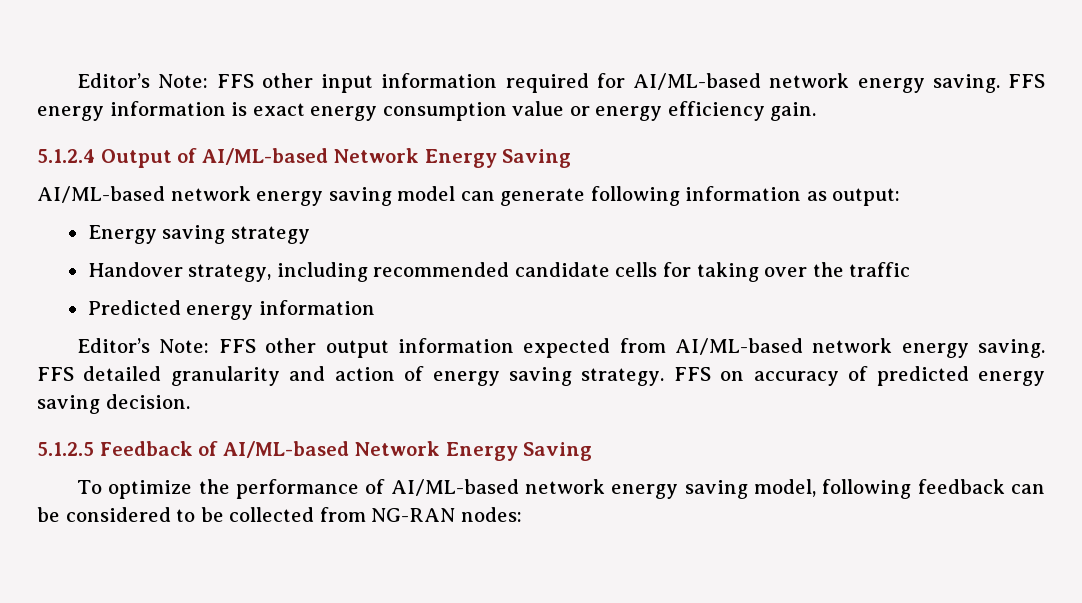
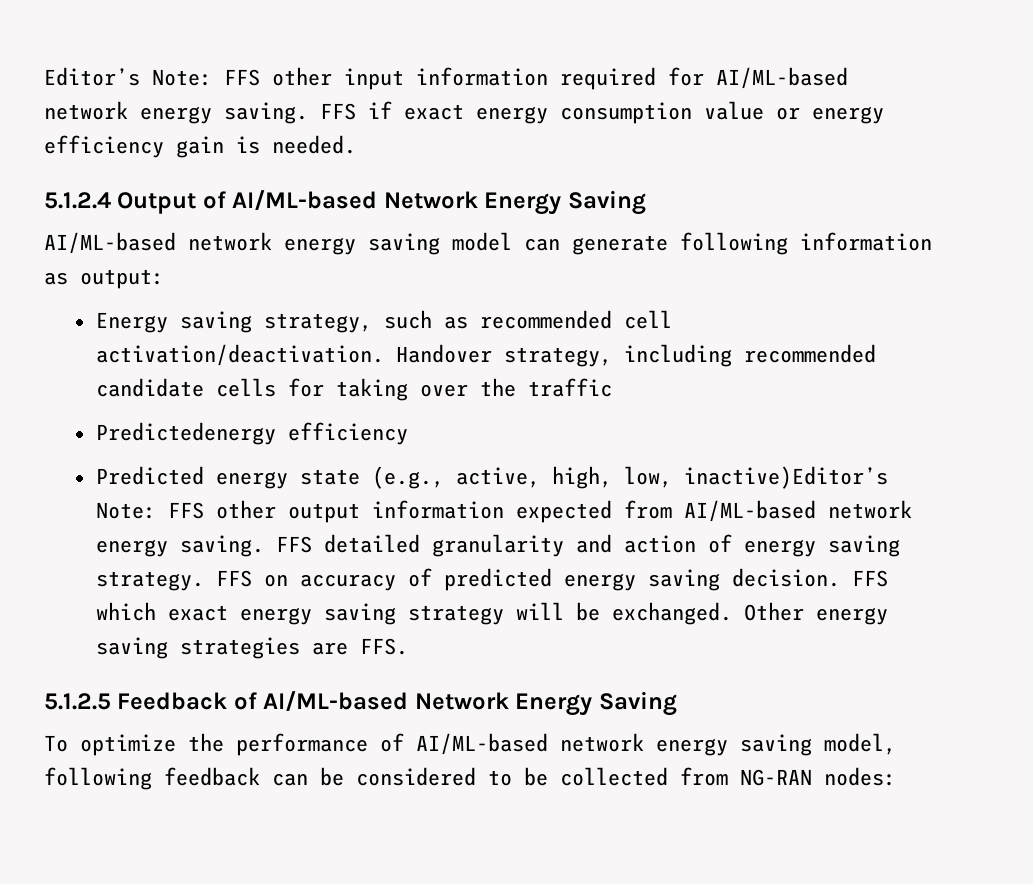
[37,101,248,121] energy information is -> [368,101,392,119] if
[770,102,817,121] gain. -> [176,135,356,158] gain is needed.
[230,226,310,244] strategy // -> [263,310,672,333] [95,344,384,366] strategy, such as recommended cell activation/deactivation.
(911, 269) none -> [95,422,408,445] // Predictedenergy efficiency
[258,300,375,315] [77,338,151,353] information // Editor’s -> [299,466,888,489] state (e.g., active, high, low, inactive)Editor’s
(190, 401) none -> [851,570,888,587] [95,602,888,625] [95,637,408,659] FFS which exact energy saving strategy will be exchanged. Other energy saving strategies are FFS.

